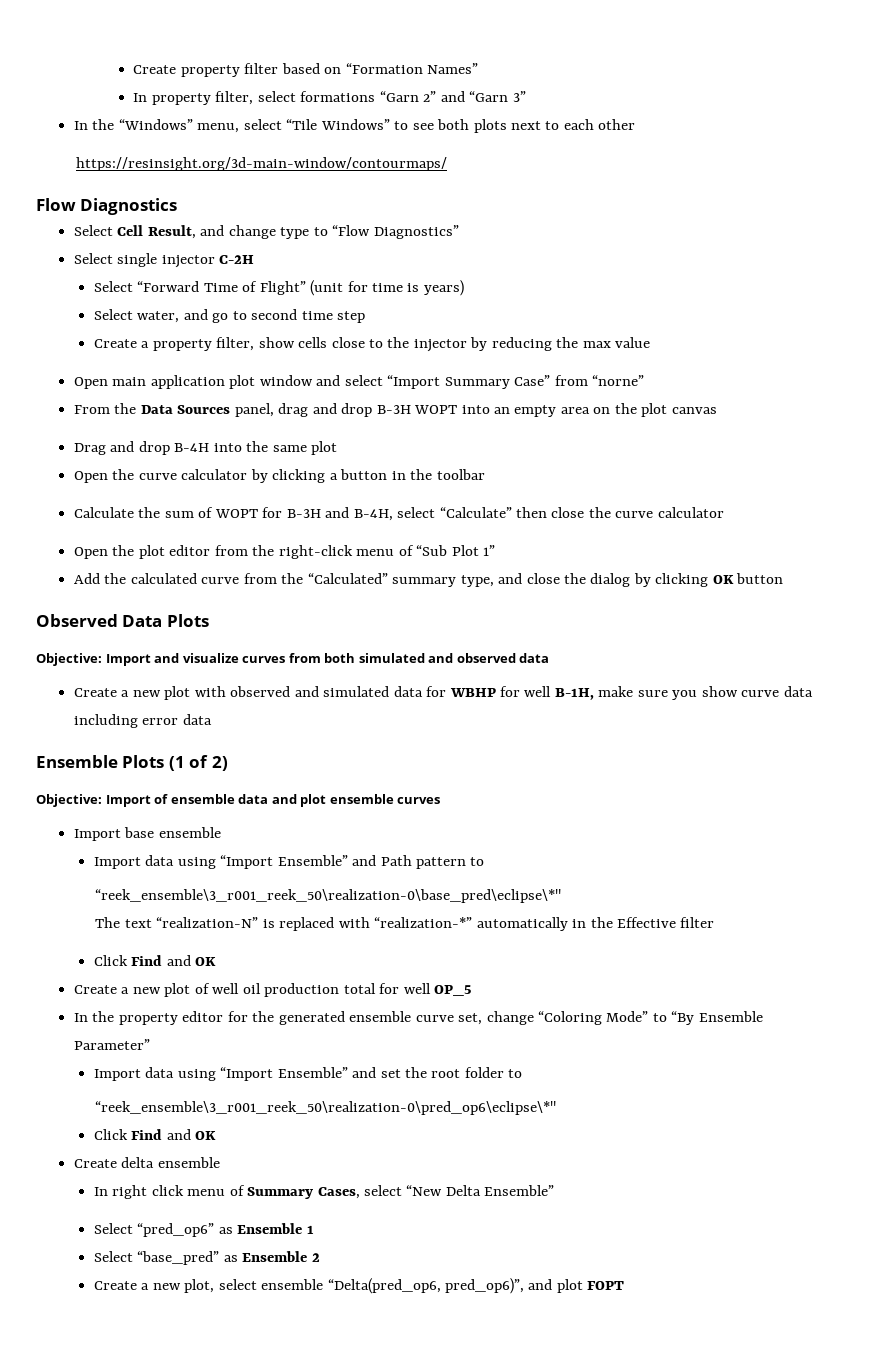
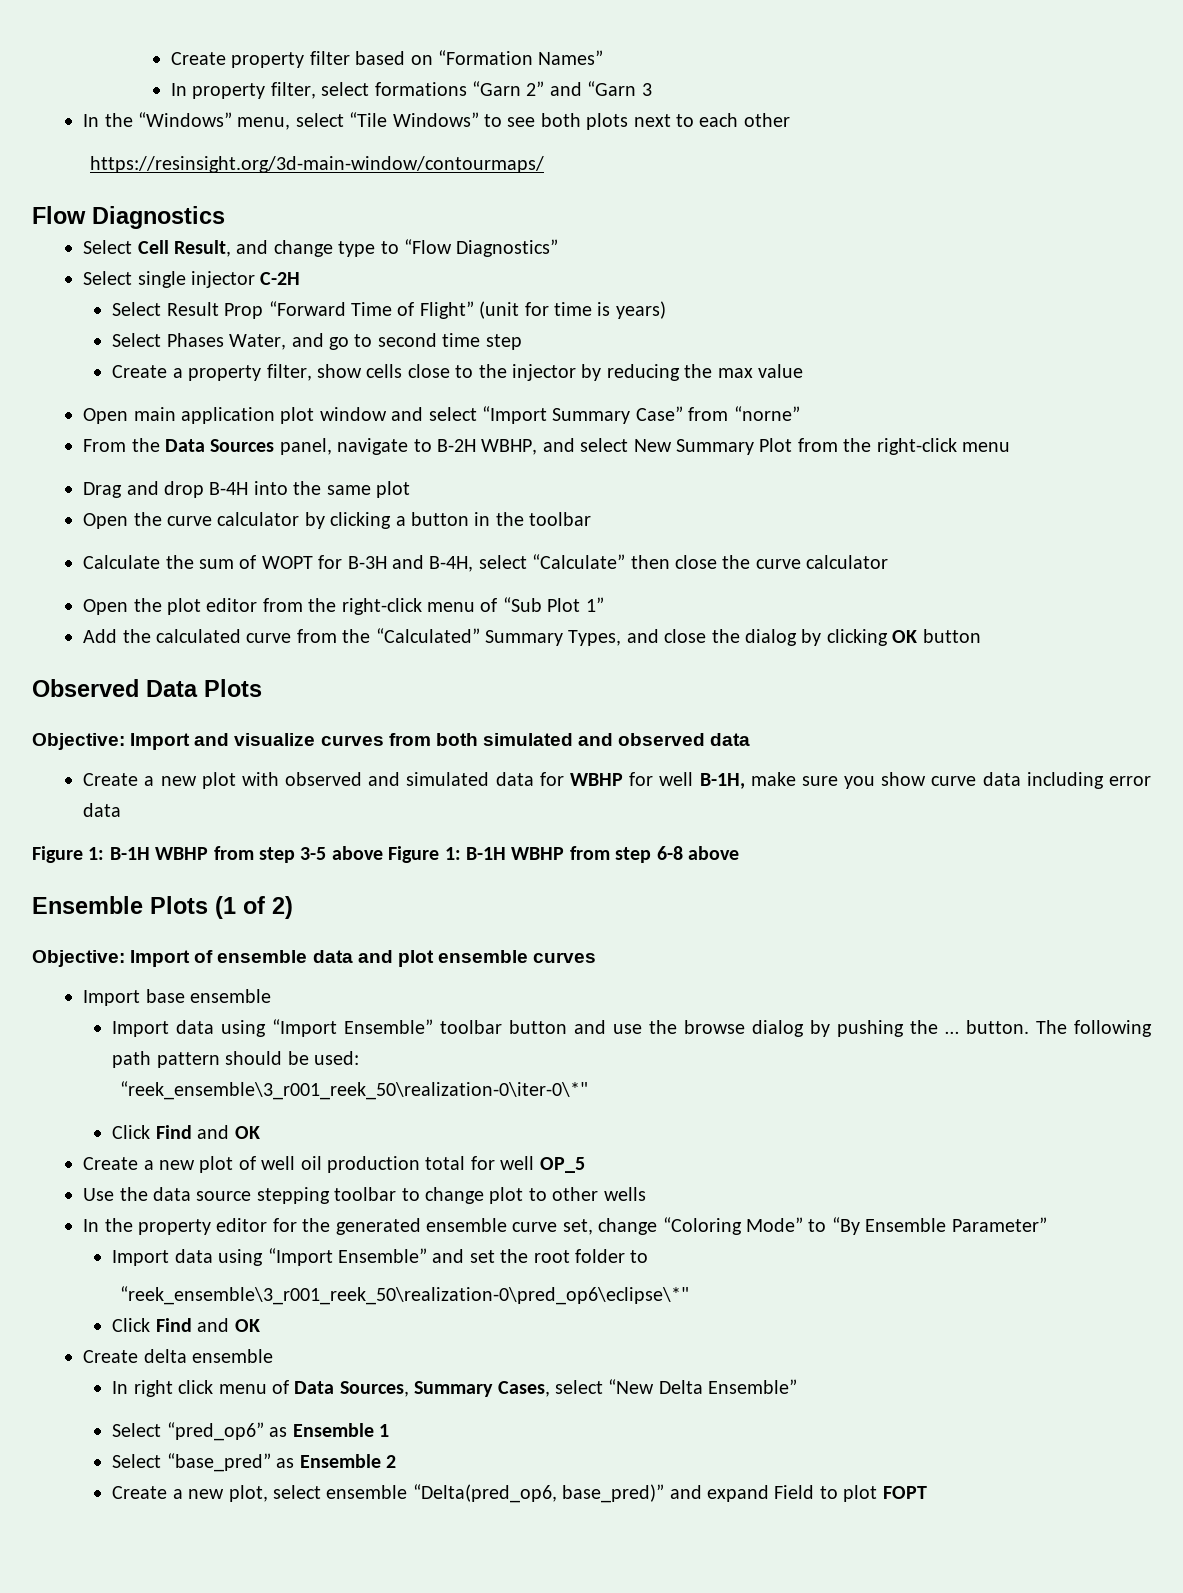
[512,91,526,102] 3” -> [641,83,652,96] 3
(133, 286) none -> [166,302,264,319] Result Prop
[137,311,180,323] water, -> [166,333,287,350] Phases Water,
[278,403,717,417] drag and drop B-3H WOPT into an empty area on the plot canvas -> [337,438,1011,455] navigate to B-2H WBHP, and select New Summary Plot from the right-click menu
[392,575,494,587] summary type, -> [485,630,622,646] Summary Types,
(212, 719) none -> [32,846,739,863] // Figure 1: B-1H WBHP from step 3-5 above Figure 1: B-1H WBHP from step 6-8 above
[352,855,485,869] [95,889,562,903] [95,917,715,931] and Path pattern to // “reek_ensemble\3_r001_reek_50\realization-0\base_pred\eclipse\*" // The text “realization-N” is replaced with “realization-*” automatically in the Effective filter -> [440,1020,1152,1037] [112,1051,360,1068] [119,1081,588,1100] toolbar button and use the browse dialog by pushing the … button. The following path pattern should be used: // “reek_ensemble\3_r001_reek_50\realization-0\iter-0\*"
(471, 990) none -> [83,1187,646,1204] // Use the data source stepping toolbar to change plot to other wells
(245, 1190) none -> [294,1381,409,1397] Data Sources,
[444,1278,553,1294] pred_op6)”, and -> [562,1484,838,1503] base_pred)” and expand Field to

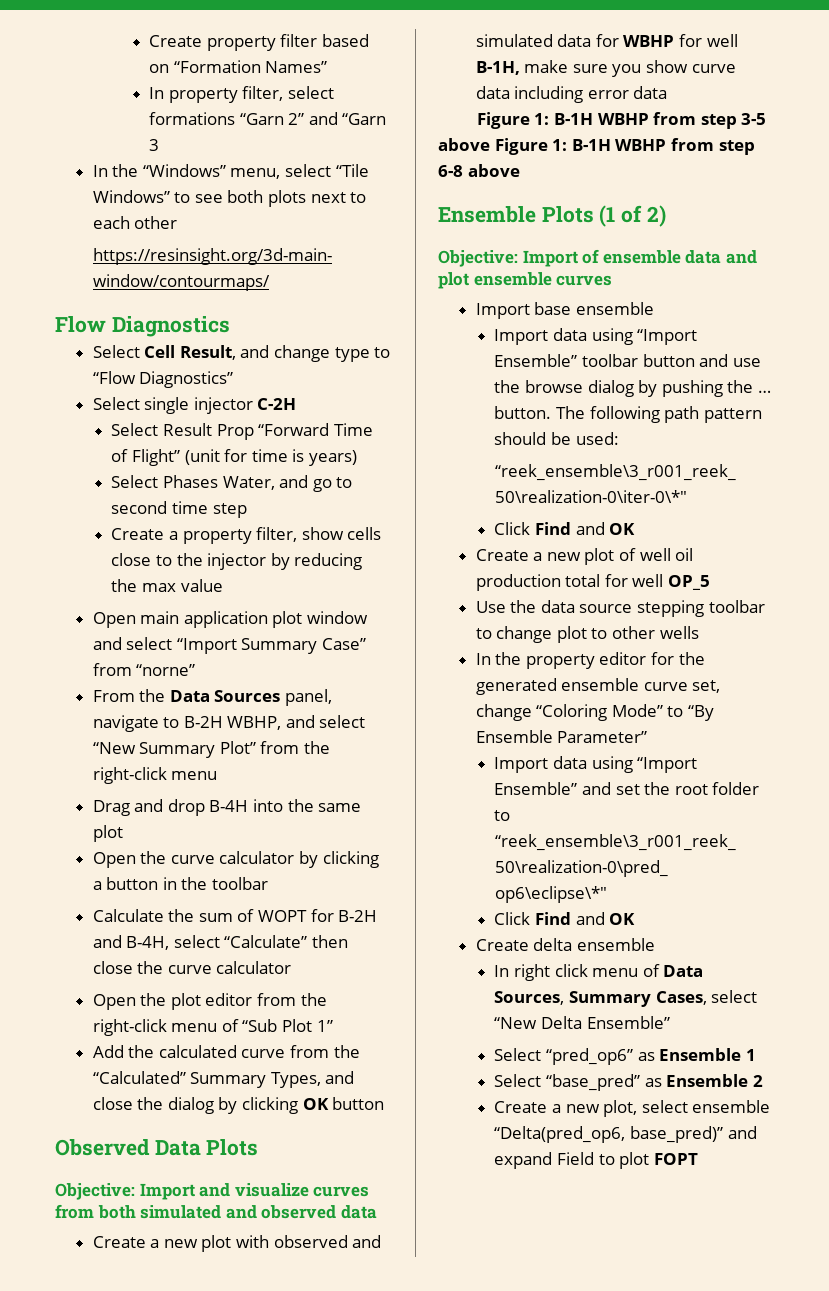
[633,438,793,455] New Summary Plot -> [92,741,256,758] “New Summary Plot”
[347,556,387,569] B-3H -> [338,910,378,922] B-2H

